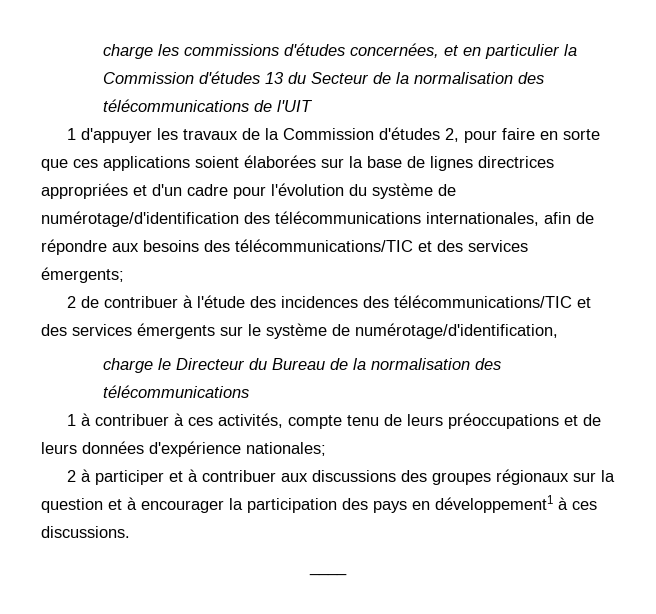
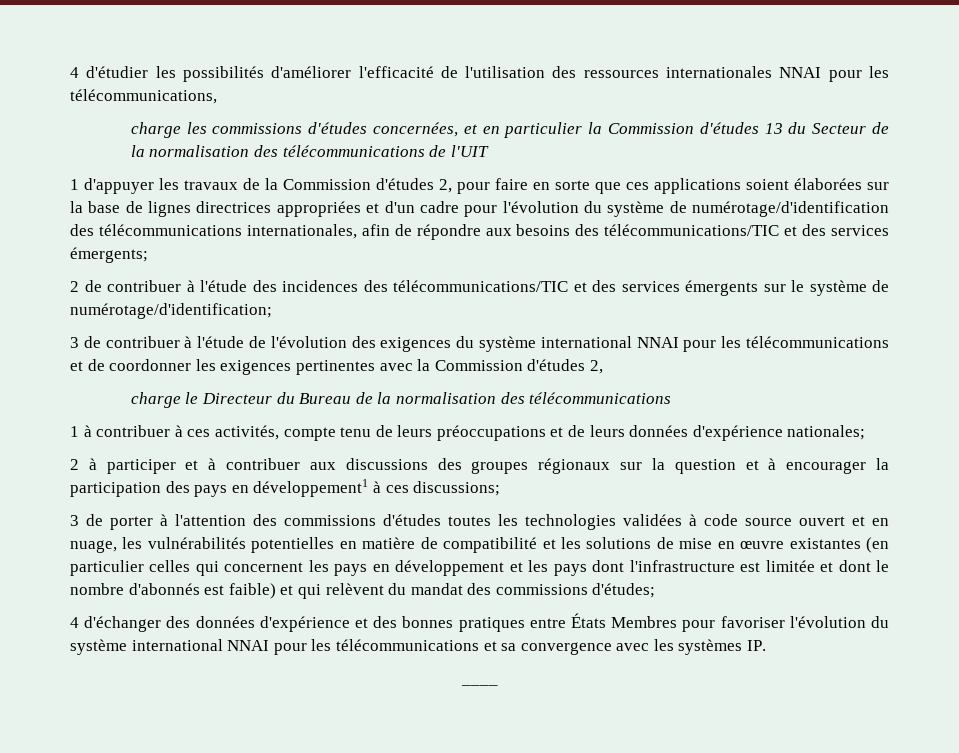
(103, 51) none -> [70,66,889,82] [70,89,217,104] 4 d'étudier les possibilités d'améliorer l'efficacité de l'utilisation des ressources internationales NNAI pour les télécommunications, //
[355,323,558,339] numérotage/d'identification, -> [70,303,272,319] [70,336,889,352] [70,359,603,375] numérotage/d'identification; // 3 de contribuer à l'étude de l'évolution des exigences du système international NNAI pour les télécommunications et de coordonner les exigences pertinentes avec la Commission d'études 2,
[41,526,130,538] discussions. -> [413,481,501,496] [70,514,889,530] [70,537,889,553] [70,560,890,576] [70,583,656,599] [70,613,890,632] [70,639,767,655] discussions; // 3 de porter à l'attention des commissions d'études toutes les technologies validées à code source ouvert et en nuage, les vulnérabilités potentielles en matière de compatibilité et les solutions de mise en œuvre existantes (en particulier celles qui concernent les pays en développement et les pays dont l'infrastructure est limitée et dont le nombre d'abonnés est faible) et qui relèvent du mandat des commissions d'études; // 4 d'échanger des données d'expérience et des bonnes pratiques entre États Membres pour favoriser l'évolution du système international NNAI pour les télécommunications et sa convergence avec les systèmes IP.

